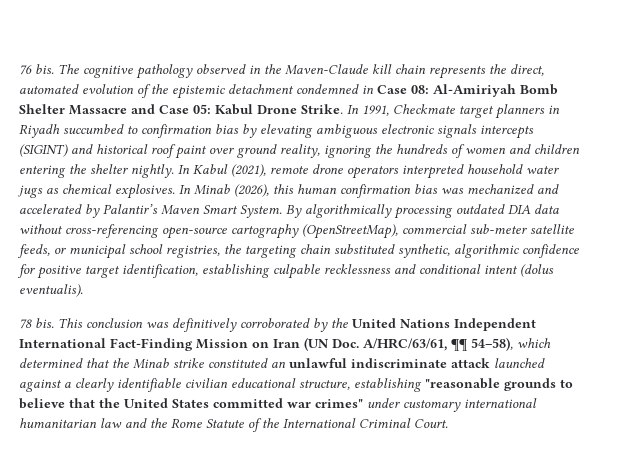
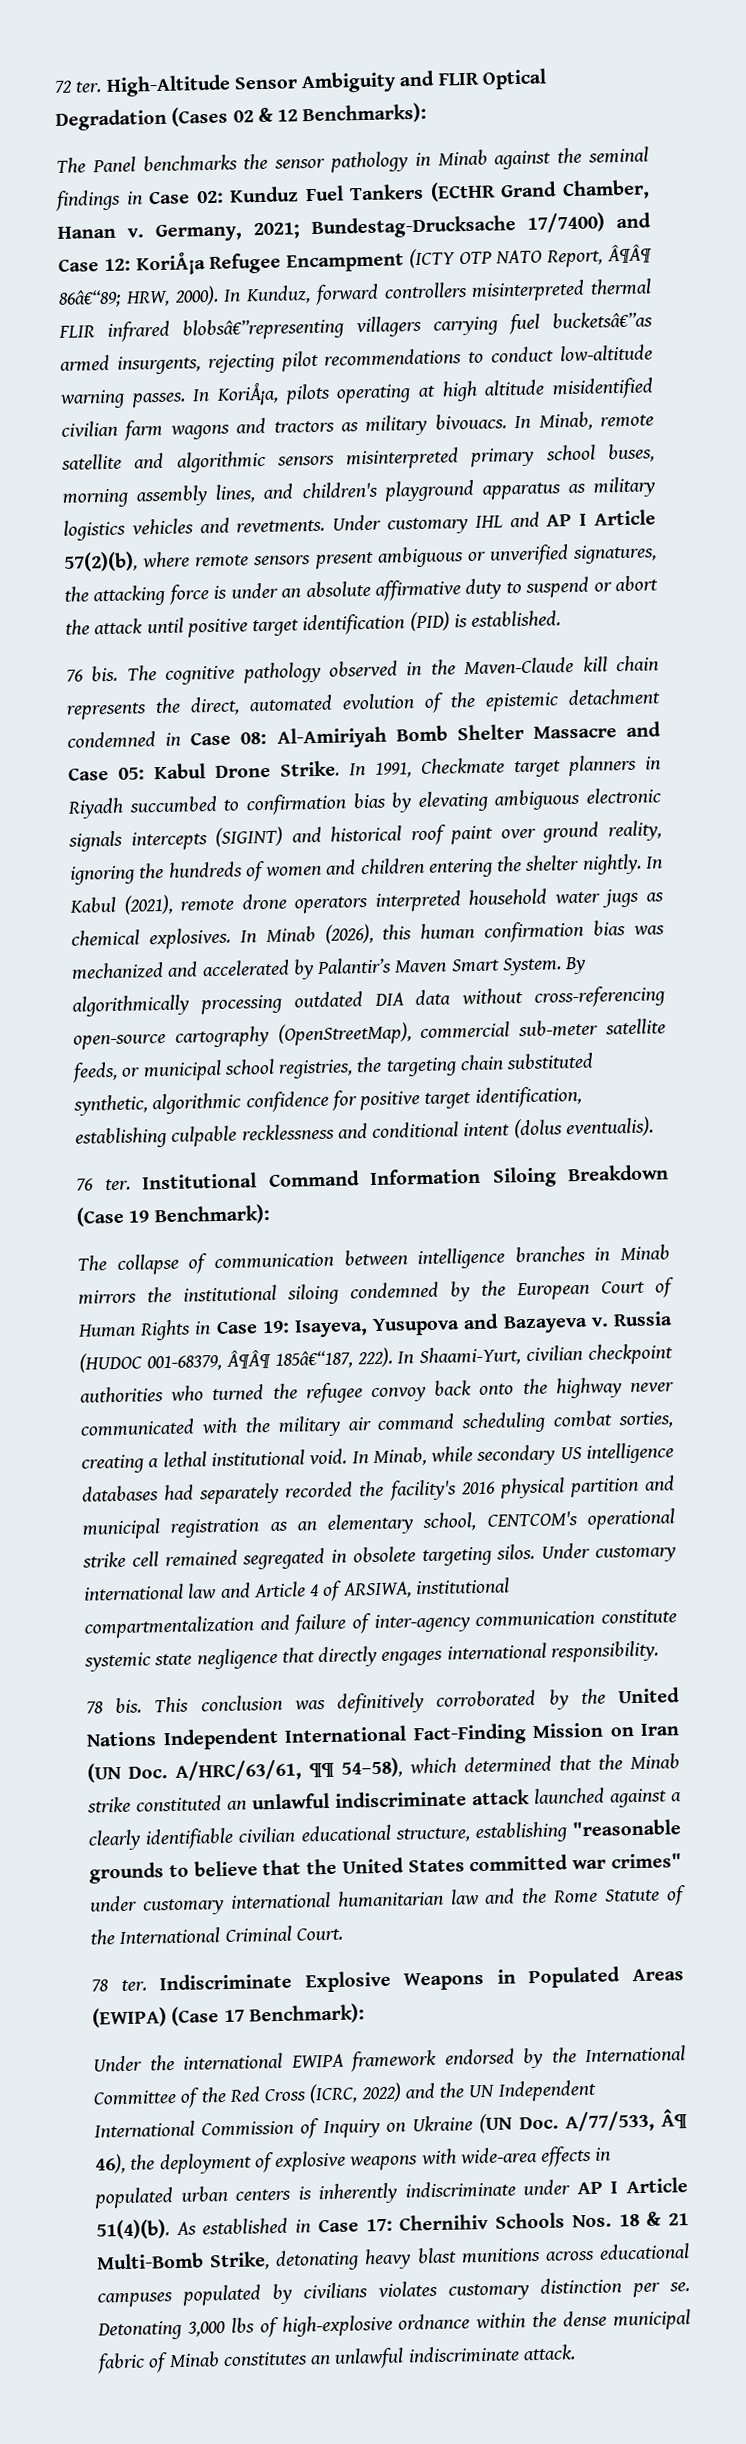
(19, 70) none -> [54,68,547,97] [55,102,428,131] [56,146,649,173] [55,179,650,211] [57,212,651,243] [58,243,652,276] [58,278,652,308] [58,311,653,342] [60,344,653,375] [59,377,654,409] [61,411,654,441] [61,443,655,473] [62,476,655,508] [63,509,656,541] [63,544,657,572] [64,575,658,607] [65,610,562,638] 72 ter. High-Altitude Sensor Ambiguity and FLIR Optical Degradation (Cases 02 & 12 Benchmarks): // The Panel benchmarks the sensor pathology in Minab against the seminal findings in Case 02: Kunduz Fuel Tankers (ECtHR Grand Chamber, Hanan v. Germany, 2021; Bundestag-Drucksache 17/7400) and Case 12: KoriÅ¡a Refugee Encampment (ICTY OTP NATO Report, Â¶Â¶ 86â€“89; HRW, 2000). In Kunduz, forward controllers misinterpreted thermal FLIR infrared blobsâ€”representing villagers carrying fuel bucketsâ€”as armed insurgents, rejecting pilot recommendations to conduct low-altitude warning passes. In KoriÅ¡a, pilots operating at high altitude misidentified civilian farm wagons and tractors as military bivouacs. In Minab, remote satellite and algorithmic sensors misinterpreted primary school buses, morning assembly lines, and children's playground apparatus as military logistics vehicles and revetments. Under customary IHL and AP I Article 57(2)(b), where remote sensors present ambiguous or unverified signatures, the attacking force is under an absolute affirmative duty to suspend or abort the attack until positive target identification (PID) is established. //
(83, 290) none -> [76,1164,669,1191] [76,1203,270,1227] [77,1244,670,1275] [78,1277,675,1305] [77,1311,673,1341] [79,1343,673,1373] [80,1377,674,1404] [80,1410,674,1437] [81,1442,675,1474] [82,1475,675,1505] [82,1508,675,1540] [82,1542,676,1570] [83,1577,510,1602] [84,1609,677,1639] [84,1640,659,1672] // 76 ter. Institutional Command Information Siloing Breakdown (Case 19 Benchmark): // The collapse of communication between intelligence branches in Minab mirrors the institutional siloing condemned by the European Court of Human Rights in Case 19: Isayeva, Yusupova and Bazayeva v. Russia (HUDOC 001-68379, Â¶Â¶ 185â€“187, 222). In Shaami-Yurt, civilian checkpoint authorities who turned the refugee convoy back onto the highway never communicated with the military air command scheduling combat sorties, creating a lethal institutional void. In Minab, while secondary US intelligence databases had separately recorded the facility's 2016 physical partition and municipal registration as an elementary school, CENTCOM's operational strike cell remained segregated in obsolete targeting silos. Under customary international law and Article 4 of ARSIWA, institutional compartmentalization and failure of inter-agency communication constitute systemic state negligence that directly engages international responsibility.
(448, 423) none -> [91,1966,684,1993] [92,2003,365,2028] [93,2045,686,2072] [93,2079,597,2108] [94,2108,687,2139] [95,2145,612,2175] [94,2177,688,2209] [96,2211,690,2240] [96,2243,691,2272] [97,2277,690,2308] [97,2309,692,2341] [97,2344,576,2374] // 78 ter. Indiscriminate Explosive Weapons in Populated Areas (EWIPA) (Case 17 Benchmark): // Under the international EWIPA framework endorsed by the International Committee of the Red Cross (ICRC, 2022) and the UN Independent International Commission of Inquiry on Ukraine (UN Doc. A/77/533, Â¶ 46), the deployment of explosive weapons with wide-area effects in populated urban centers is inherently indiscriminate under AP I Article 51(4)(b). As established in Case 17: Chernihiv Schools Nos. 18 & 21 Multi-Bomb Strike, detonating heavy blast munitions across educational campuses populated by civilians violates customary distinction per se. Detonating 3,000 lbs of high-explosive ordnance within the dense municipal fabric of Minab constitutes an unlawful indiscriminate attack.

